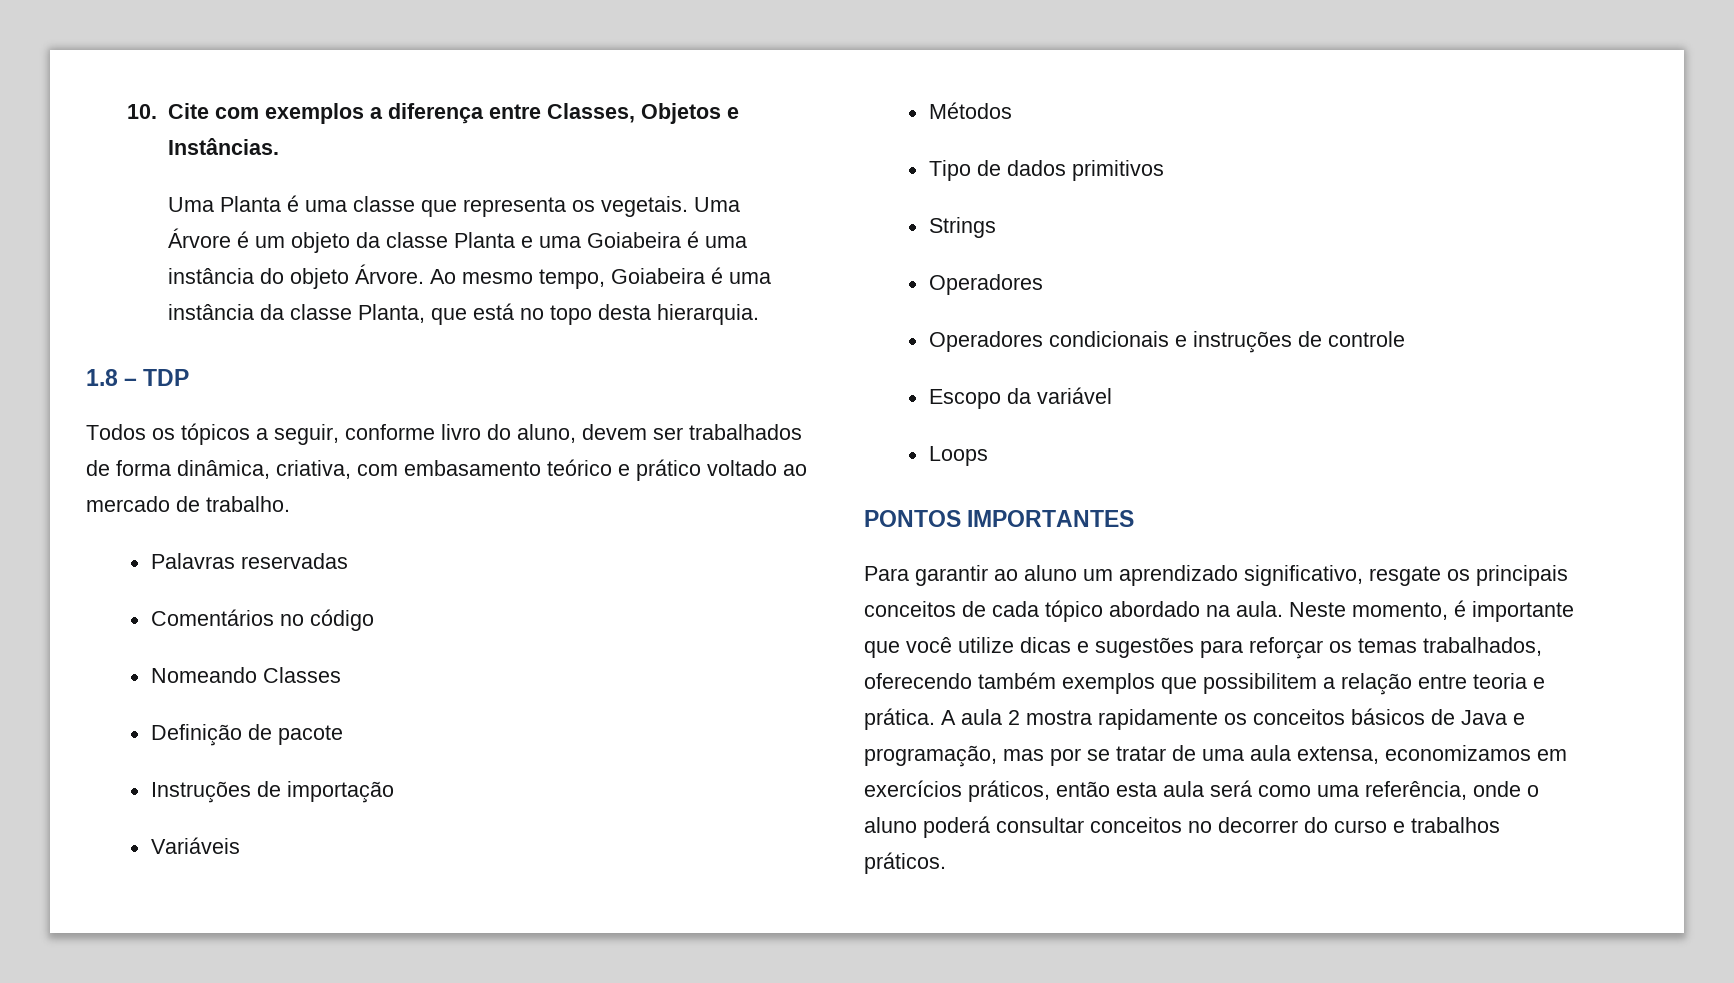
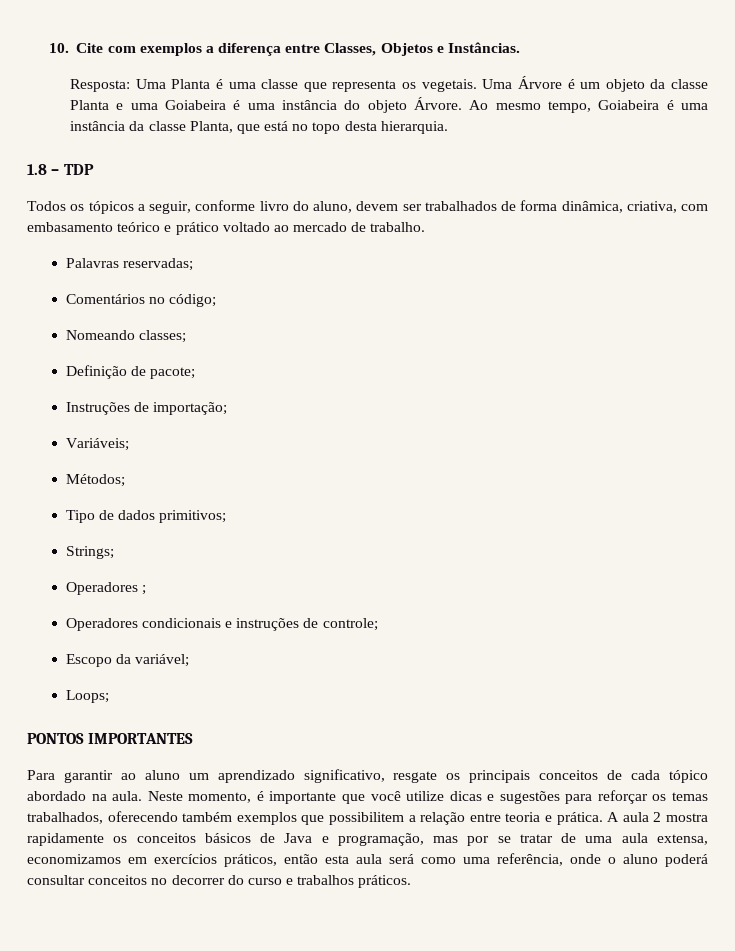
(280, 146) none -> [70,79,131,92] Resposta:
[240,553,348,569] reservadas -> [122,258,193,271] reservadas;
[309,609,374,631] código -> [169,294,217,307] código;
[262,667,341,683] Classes -> [138,330,186,343] classes;
[277,725,343,745] pacote -> [150,367,196,379] pacote;
[286,781,394,803] [150,837,240,854] [928,102,1012,119] importação // Variáveis // Métodos -> [153,402,228,415] [65,438,129,451] [65,474,125,487] importação; // Variáveis; // Métodos;
[1071,160,1164,181] [928,217,996,238] [928,274,1043,295] primitivos // Strings // Operadores -> [159,510,227,523] [65,546,114,559] [65,582,146,595] primitivos; // Strings; // Operadores ;
[1327,331,1405,347] controle -> [322,618,378,631] controle;
[1036,387,1112,404] [928,446,988,466] variável // Loops -> [135,654,190,667] [65,690,109,703] variável; // Loops;

